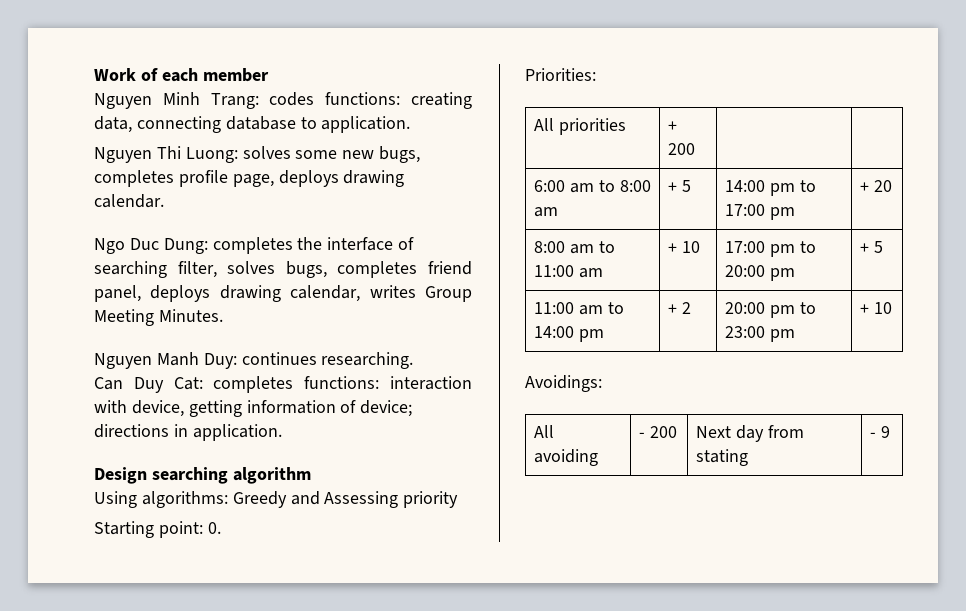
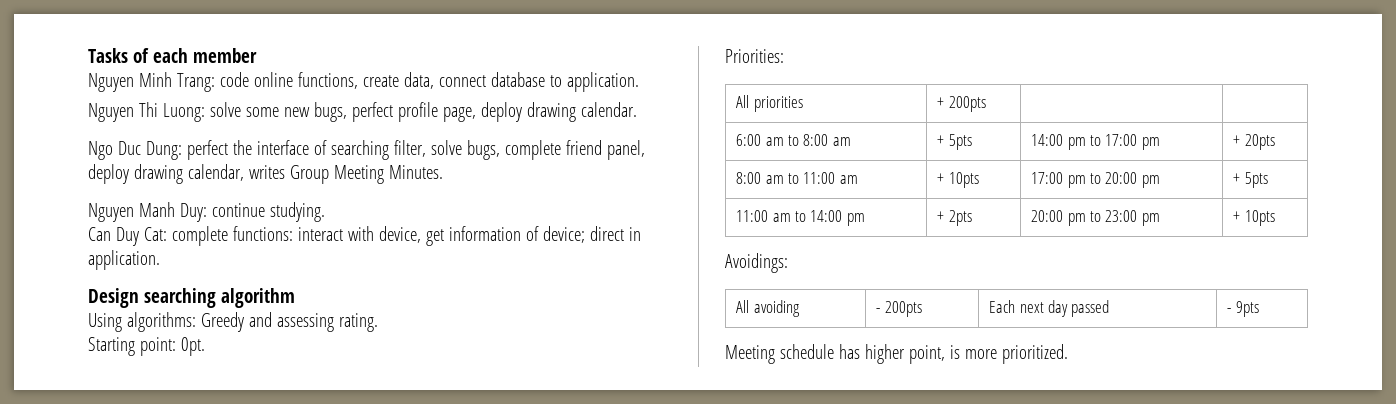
[94,68,136,81] Work -> [88,48,128,63] Tasks
[269,92,472,109] [94,116,221,133] codes functions: creating data, connecting -> [219,72,486,89] code online functions, create data, connect
[242,146,291,159] solves -> [209,102,241,117] solve
[94,170,174,187] completes -> [351,102,393,122] perfect
[278,170,339,187] deploys -> [480,102,522,122] deploy
[212,237,293,254] completes -> [186,140,228,160] perfect
[227,261,418,278] solves bugs, completes -> [430,140,561,160] solve bugs, complete
[150,285,211,302] deploys -> [88,164,129,184] deploy
[241,352,414,369] continues researching. -> [211,202,325,222] continue studying.
[213,376,472,393] completes functions: interaction -> [171,226,343,246] complete functions: interact
[188,400,242,417] getting -> [425,229,444,246] get
[94,424,169,438] directions -> [589,226,624,241] direct
[324,491,459,508] Assessing priority -> [276,313,378,332] assessing rating.
[207,522,221,534] 0. -> [180,337,205,356] 0pt.
[667,143,695,155] 200 -> [948,96,986,112] 200pts
[681,180,691,192] 5 -> [948,134,972,150] 5pts
[873,180,892,192] 20 -> [1244,134,1275,150] 20pts
[681,241,700,253] 10 -> [948,172,979,188] 10pts
[873,241,883,253] 5 -> [1244,172,1268,188] 5pts
[681,302,691,314] 2 -> [948,210,972,226] 2pts
[873,302,892,314] 10 -> [1244,210,1275,226] 10pts
[649,426,677,438] [695,425,804,442] [695,449,748,466] [869,426,890,438] 200 | Next day from stating | - 9 -> [884,301,922,317] [989,300,1110,317] [1227,301,1259,317] [725,344,1068,364] 200pts | Each next day passed | - 9pts // Meeting schedule has higher point, is more prioritized.

